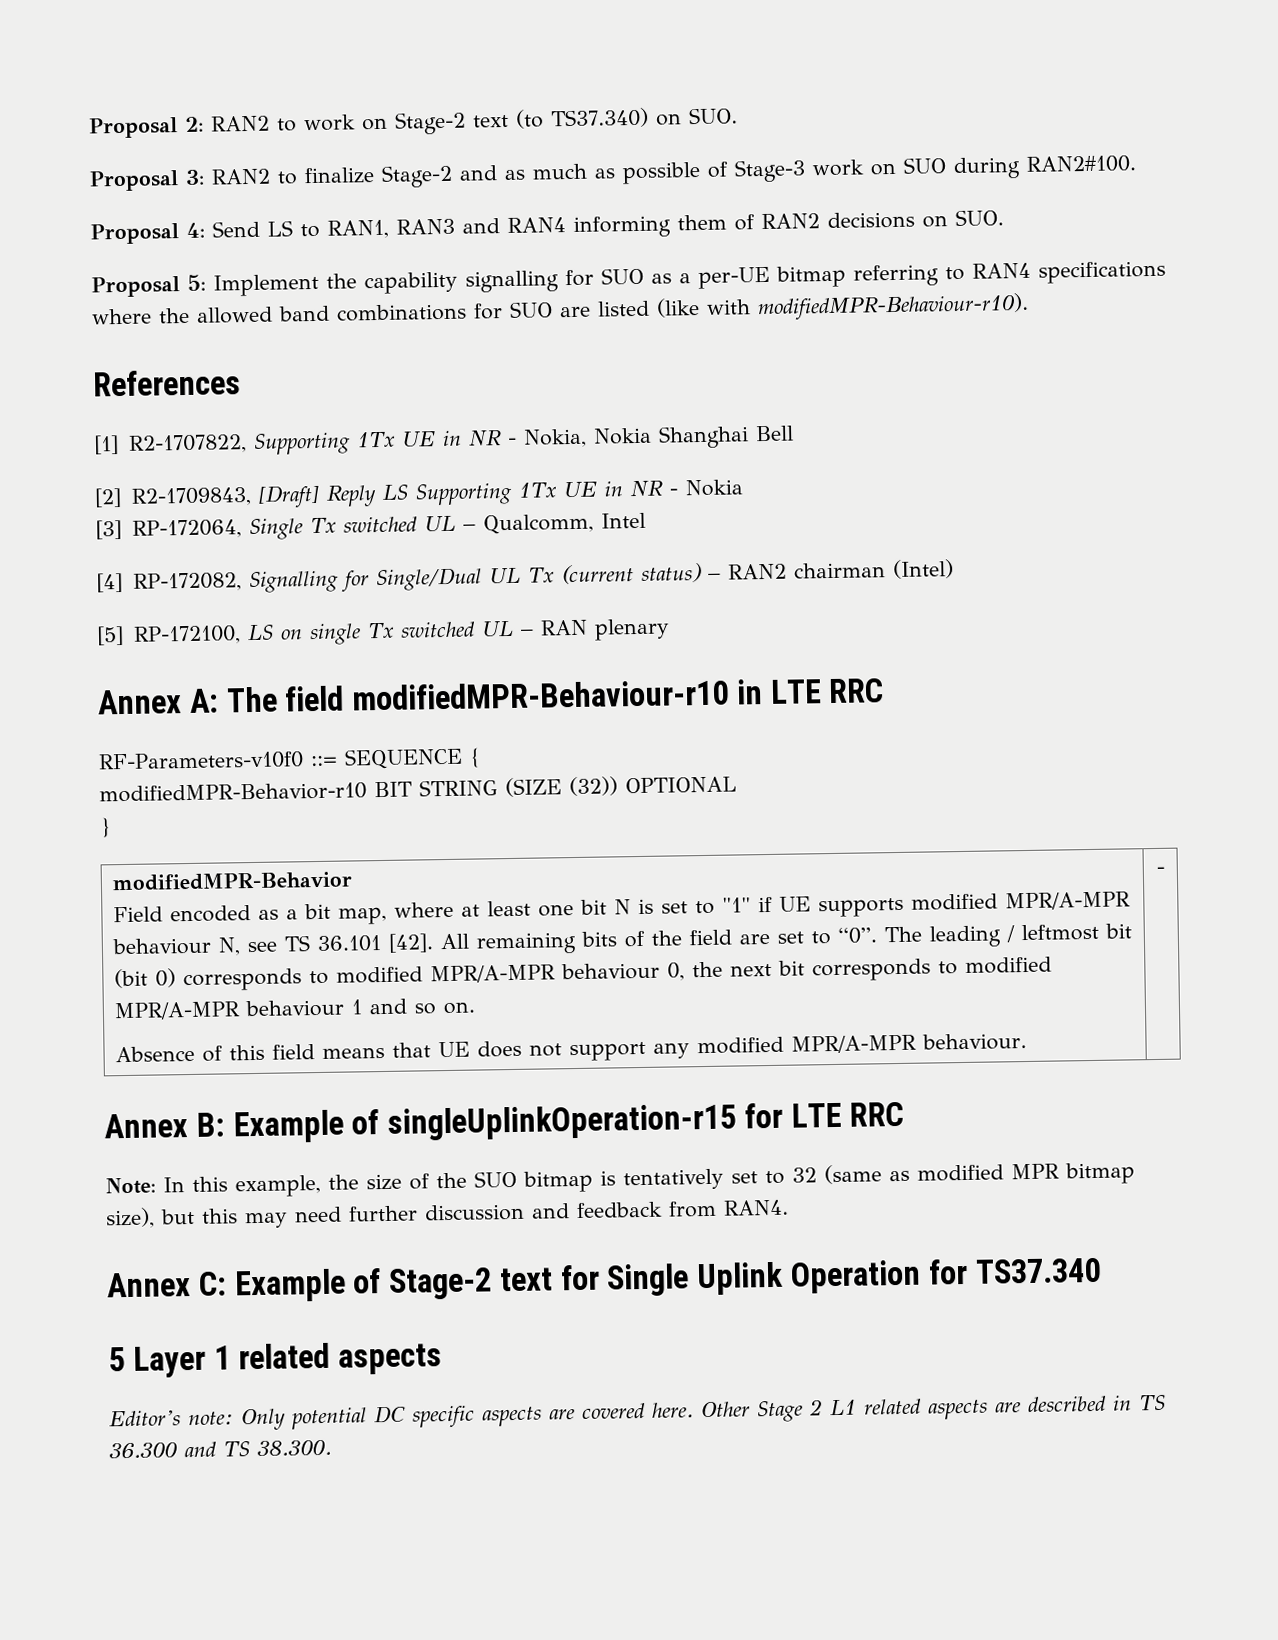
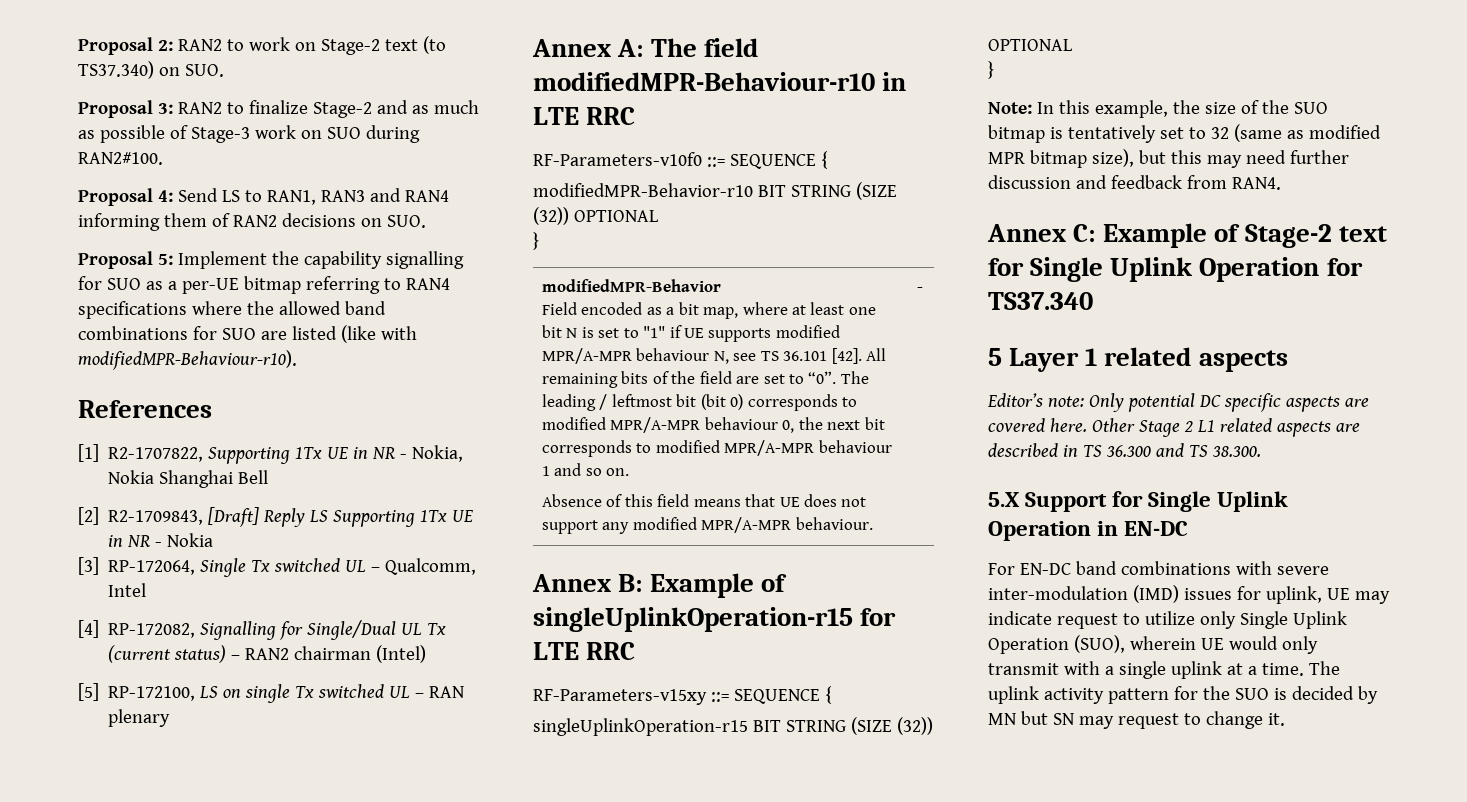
(905, 1114) none -> [533,686,832,705] [533,717,933,736] [988,39,1072,51] [988,61,994,79] // RF-Parameters-v15xy ::= SEQUENCE { // singleUplinkOperation-r15 BIT STRING (SIZE (32)) OPTIONAL // }
(332, 1447) none -> [988,491,1289,512] [988,521,1189,541] [988,561,1329,575] [988,585,1390,604] [988,611,1347,629] [988,635,1318,654] [988,661,1340,679] [988,686,1378,704] [988,711,1285,729] // 5.X Support for Single Uplink Operation in EN-DC // For EN-DC band combinations with severe inter-modulation (IMD) issues for uplink, UE may indicate request to utilize only Single Uplink Operation (SUO), wherein UE would only transmit with a single uplink at a time. The uplink activity pattern for the SUO is decided by MN but SN may request to change it.

